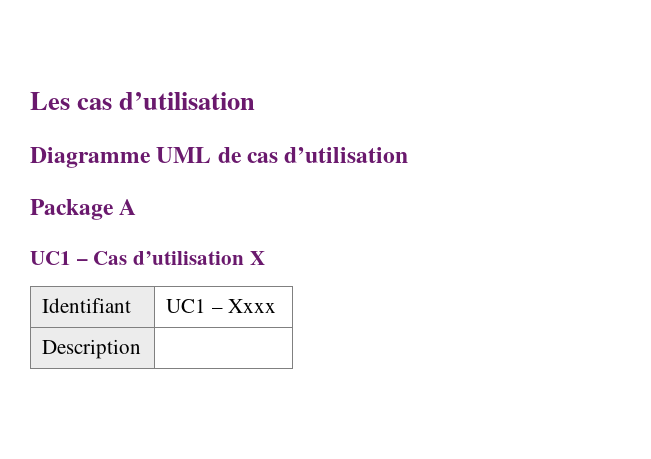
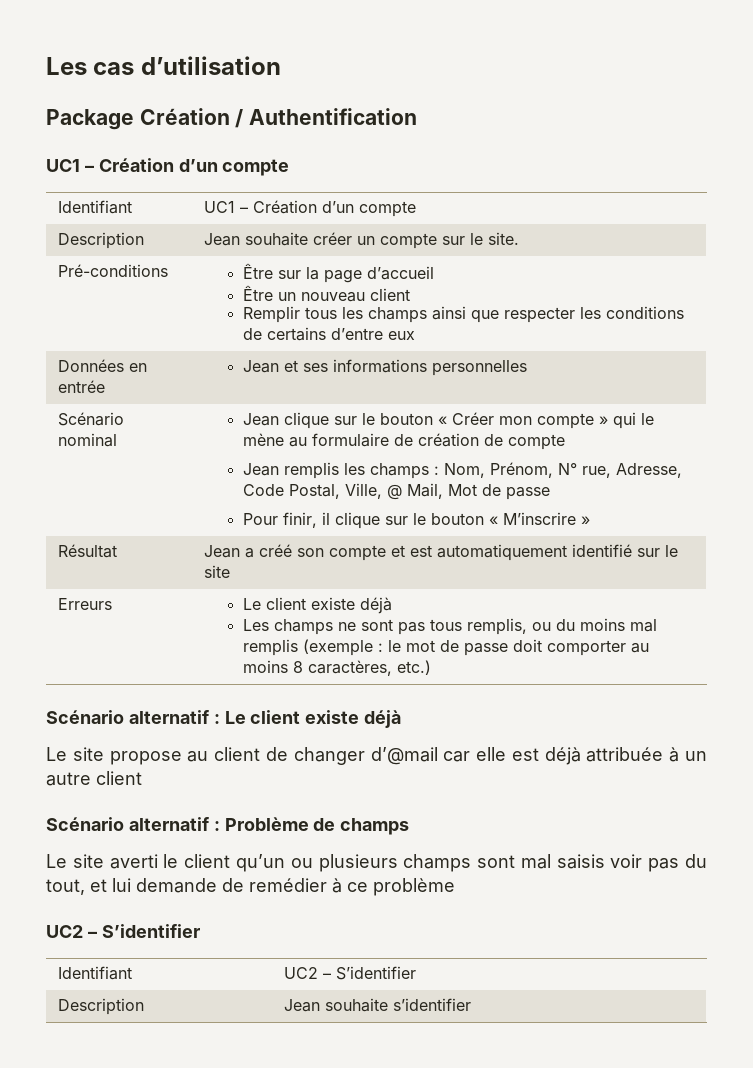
[30,147,409,168] [30,199,137,220] [30,251,265,265] Diagramme UML de cas d’utilisation // Package A // UC1 – Cas d’utilisation X -> [46,108,418,130] [46,158,290,176] Package Création / Authentification // UC1 – Création d’un compte
[228,299,277,313] [42,339,142,359] Xxxx // Description | -> [253,200,417,217] [58,232,145,249] [204,232,520,249] [58,264,169,277] [242,263,434,283] [242,285,410,302] [242,306,684,323] [242,327,415,341] [58,359,148,372] [58,380,106,393] [242,359,527,376] [58,412,125,426] [58,433,118,447] [242,412,654,429] [242,433,565,450] [242,462,682,479] [242,483,550,500] [242,512,590,529] [58,544,118,558] [204,544,679,561] [204,565,231,578] [58,598,113,610] [242,597,392,614] [242,618,657,635] [242,639,649,656] [242,660,431,676] [46,710,402,728] [46,747,708,765] [46,771,142,786] [46,817,410,835] [46,854,708,872] [46,878,455,896] [46,924,200,938] [58,966,133,980] [284,966,417,980] [58,998,145,1015] [284,998,472,1012] Création d’un compte // Description | Jean souhaite créer un compte sur le site. // Pré-conditions | Être sur la page d’accueil // Être un nouveau client // Remplir tous les champs ainsi que respecter les conditions de certains d’entre eux // Données en entrée | Jean et ses informations personnelles // Scénario nominal | Jean clique sur le bouton « Créer mon compte » qui le mène au formulaire de création de compte // Jean remplis les champs : Nom, Prénom, N° rue, Adresse, Code Postal, Ville, @ Mail, Mot de passe // Pour finir, il clique sur le bouton « M’inscrire » // Résultat | Jean a créé son compte et est automatiquement identifié sur le site // Erreurs | Le client existe déjà // Les champs ne sont pas tous remplis, ou du moins mal remplis (exemple : le mot de passe doit comporter au moins 8 caractères, etc.) // Scénario alternatif : Le client existe déjà // Le site propose au client de changer d’@mail car elle est déjà attribuée à un autre client // Scénario alternatif : Problème de champs // Le site averti le client qu’un ou plusieurs champs sont mal saisis voir pas du tout, et lui demande de remédier à ce problème // UC2 – S’identifier // Identifiant | UC2 – S’identifier // Description | Jean souhaite s’identifier

